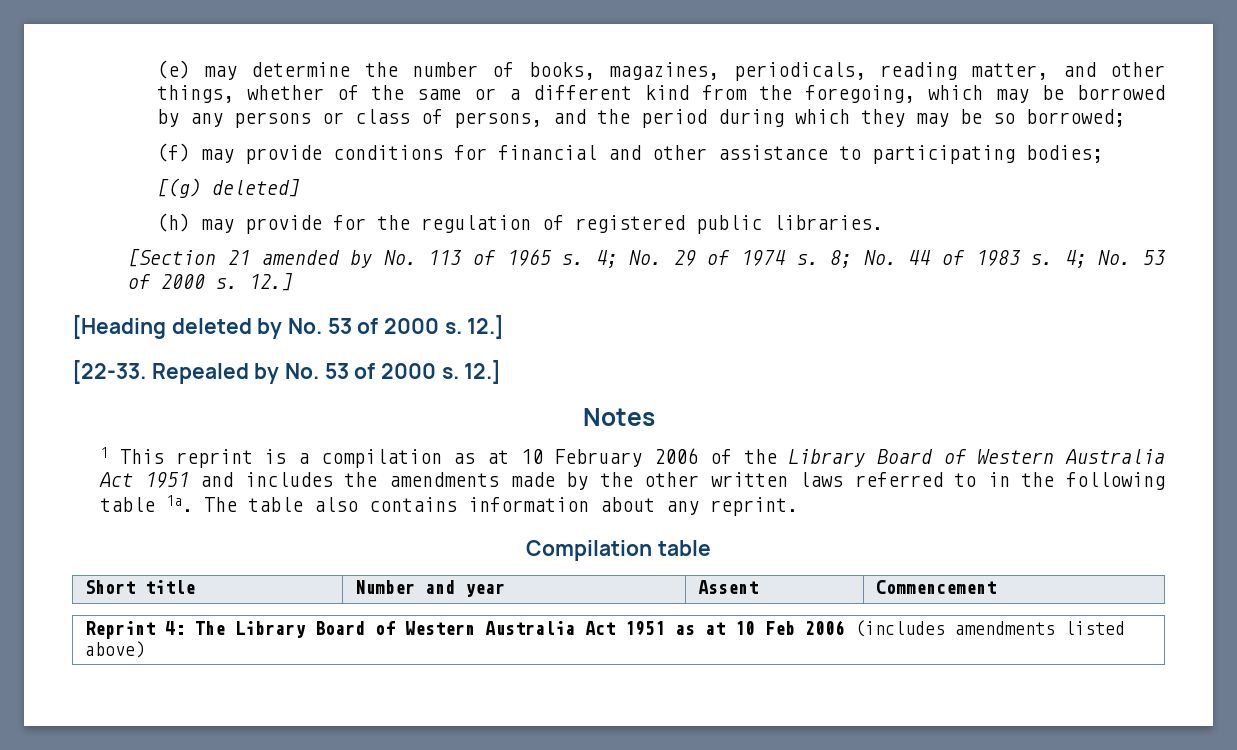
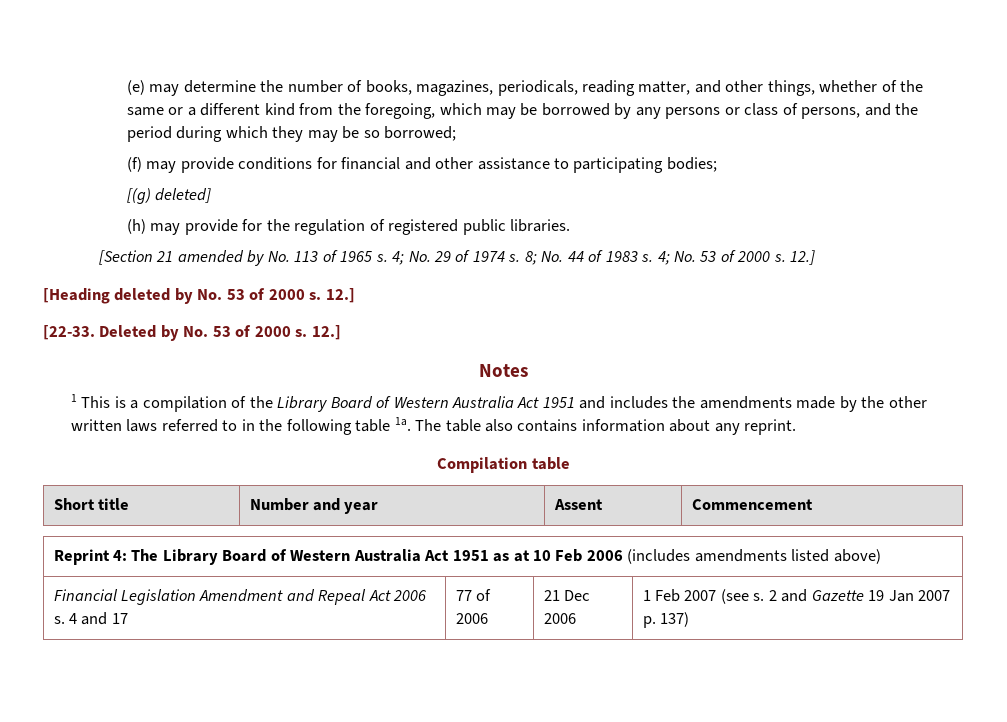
[151,363,249,384] Repealed -> [99,325,157,338] Deleted
[175,449,253,468] reprint -> (111, 402) none
[453,448,699,467] as at 10 February 2006 -> (227, 404) none
(145, 649) none -> [53,589,428,605] [53,612,128,625] [455,589,491,601] [455,613,488,624] [543,590,590,601] [543,613,576,624] [642,589,951,604] [642,612,689,628] // Financial Legislation Amendment and Repeal Act 2006 s. 4 and 17 | 77 of 2006 | 21 Dec 2006 | 1 Feb 2007 (see s. 2 and Gazette 19 Jan 2007 p. 137)

